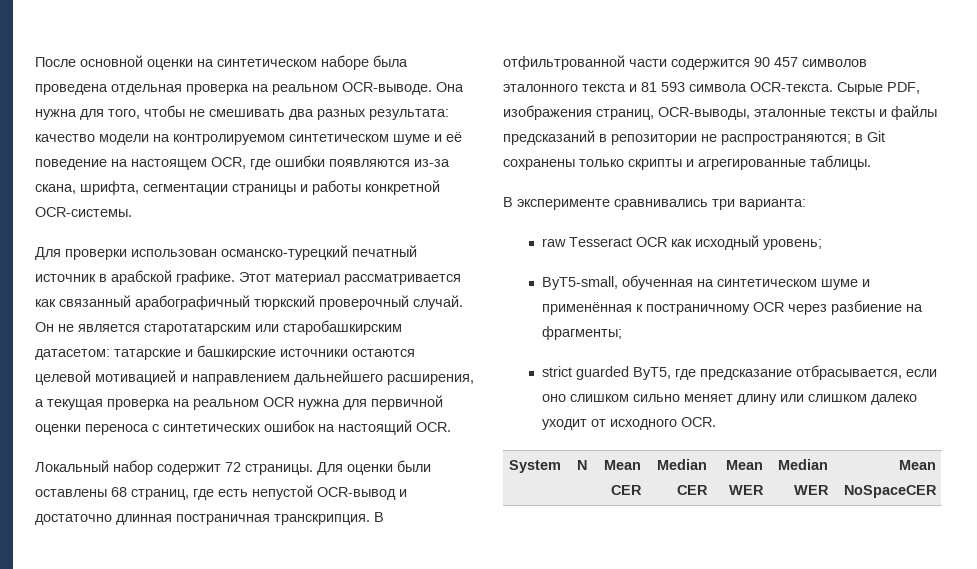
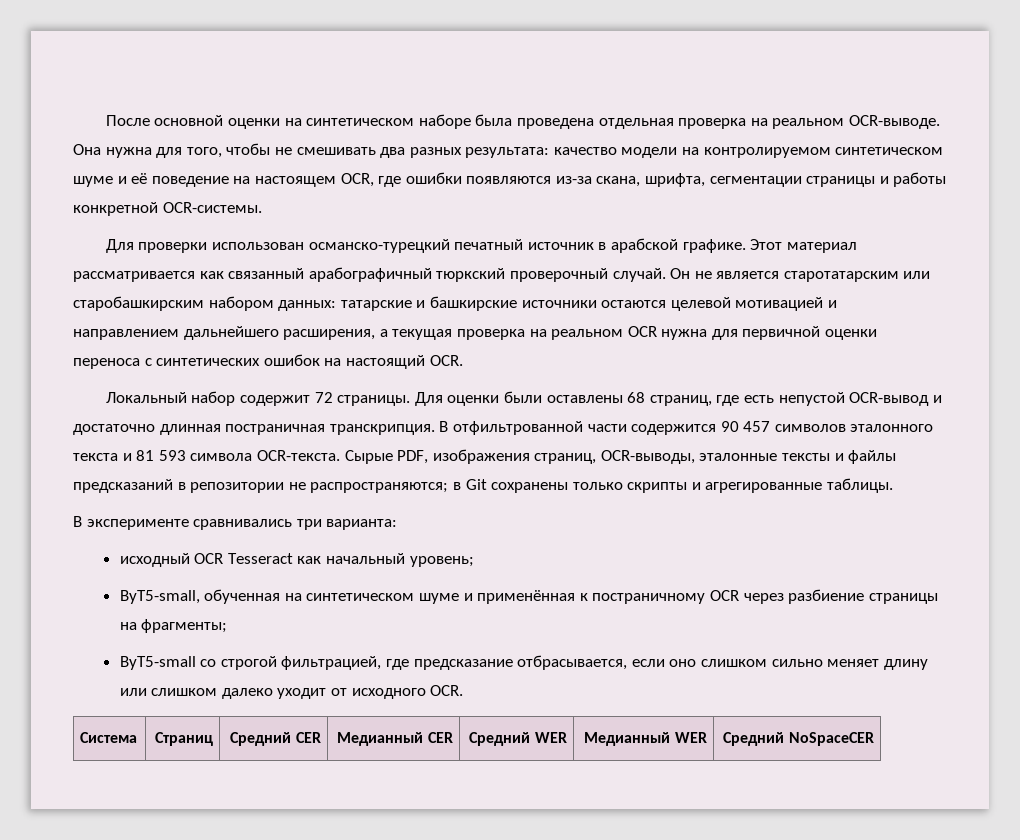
[35,349,110,360] датасетом: -> [208,296,337,311] набором данных:
[542,235,760,250] raw Tesseract OCR как исходный -> [119,553,405,567] исходный OCR Tesseract как начальный
(903, 307) none -> [868,593,938,604] страницы
[542,366,672,380] strict guarded ByT5, -> [119,656,382,670] ByT5-small со строгой фильтрацией,
[509,460,562,473] [576,460,587,470] [603,460,641,470] [610,485,642,495] [656,459,707,470] [676,485,708,495] [725,460,763,470] [728,485,764,495] [777,459,828,470] [793,485,829,495] [898,460,936,470] System | N | Mean CER | Median CER | Mean WER | Median WER | Mean -> [80,732,138,743] [154,732,213,746] [230,732,321,746] [337,732,453,746] [469,732,567,746] [584,732,707,746] [723,732,785,746] Система | Страниц | Средний CER | Медианный CER | Средний WER | Медианный WER | Средний

